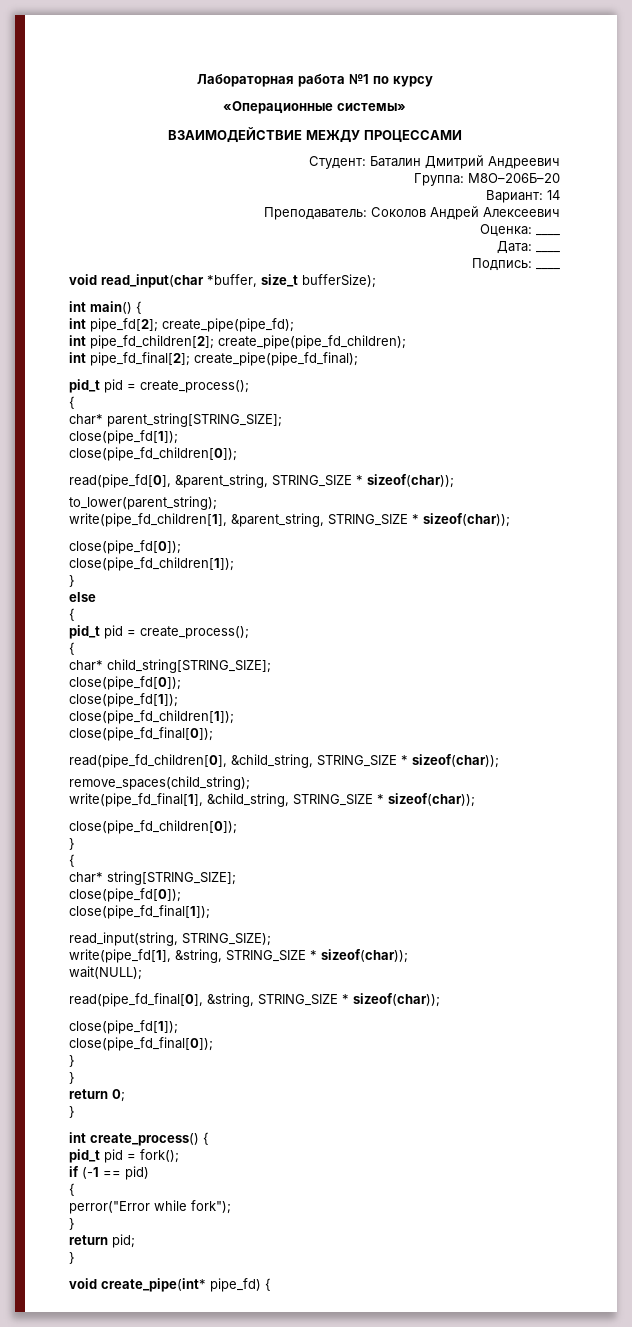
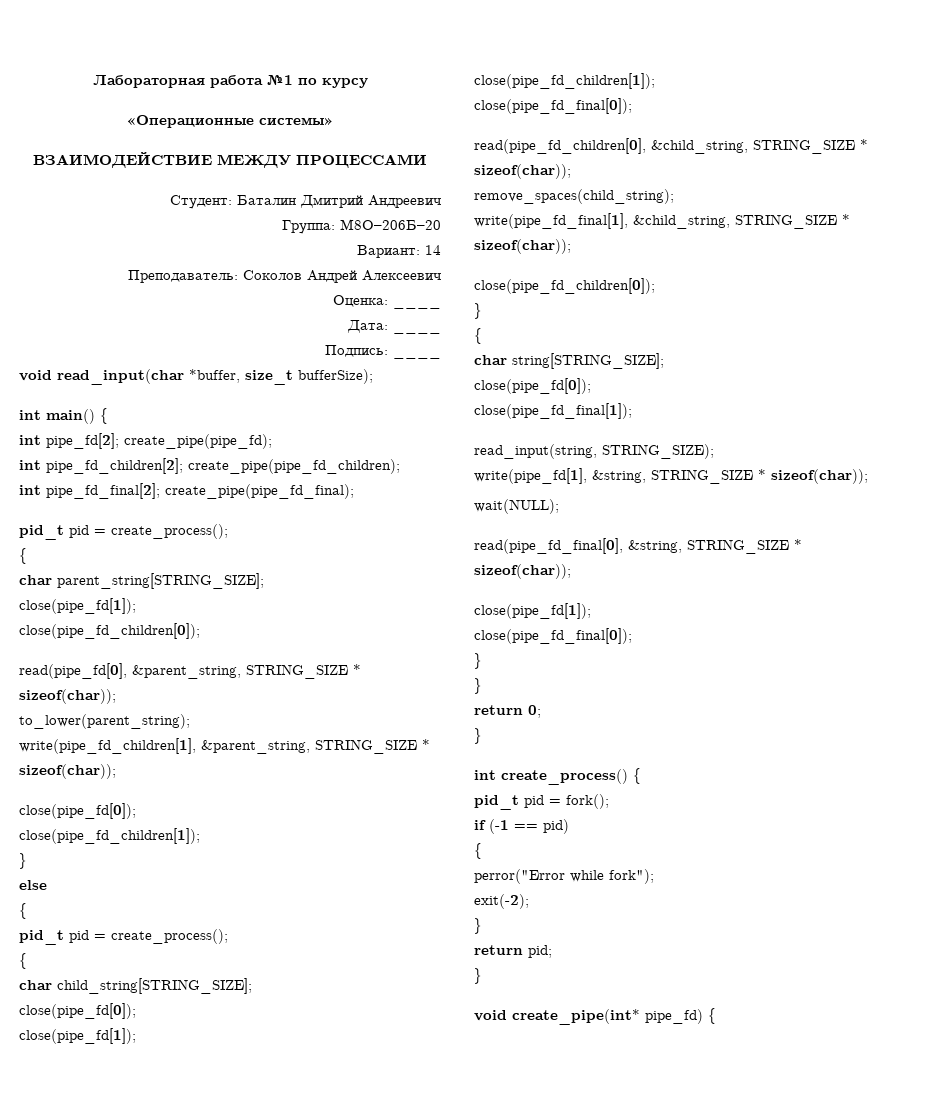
[69,414,103,425] char* -> [19,575,52,585] char
[69,660,103,671] char* -> [19,980,52,990] char
[69,872,103,883] char* -> [474,355,507,365] char
(231, 1207) none -> [474,894,529,909] // exit(-2);

